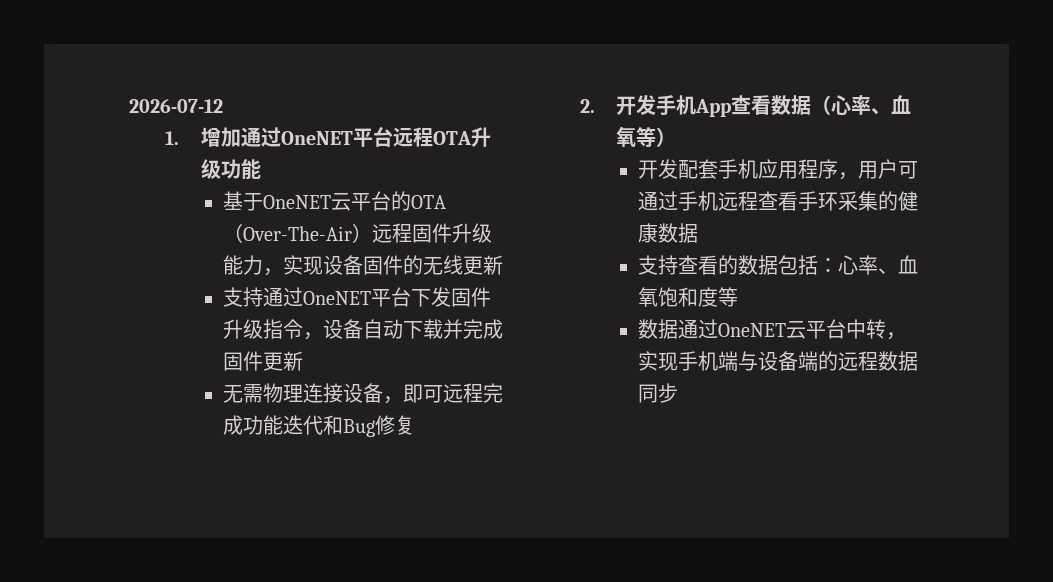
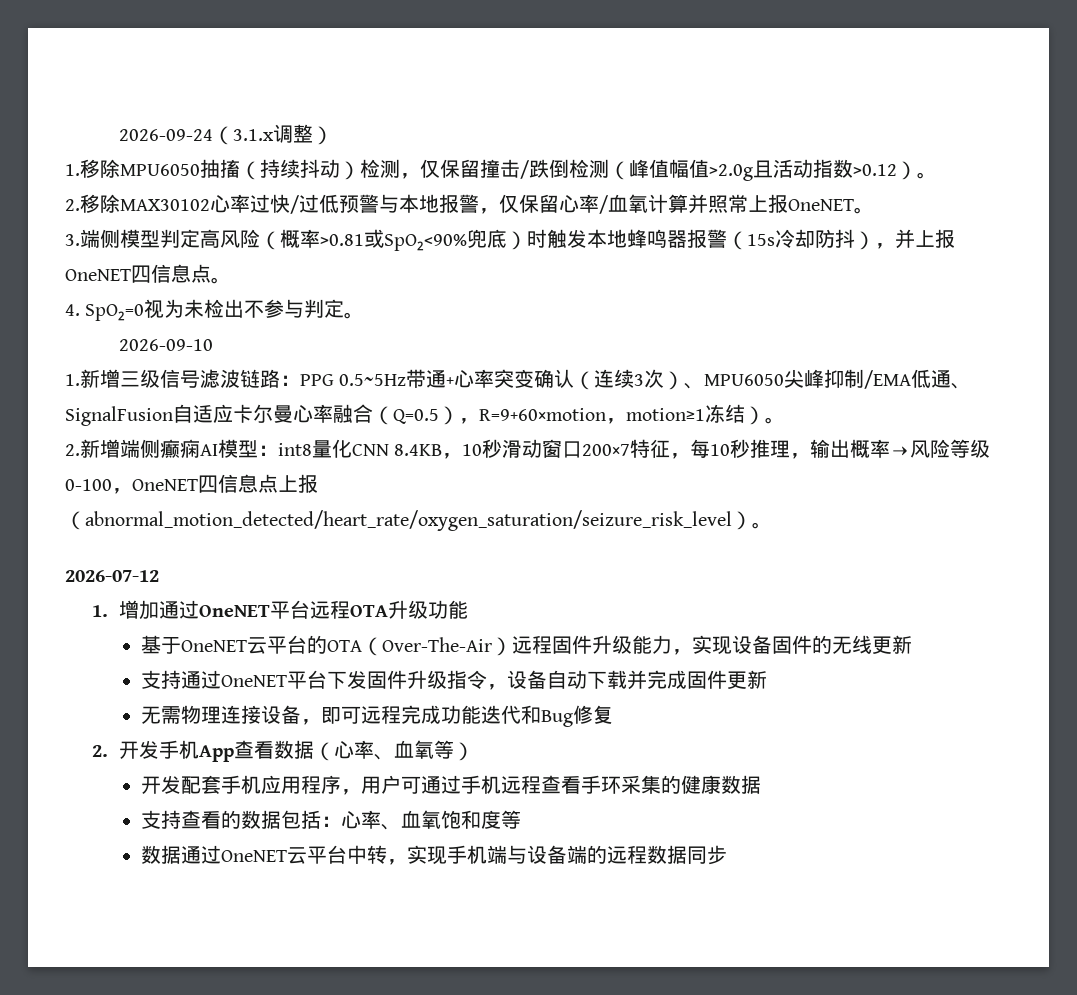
(129, 106) none -> [119,124,334,145] [65,159,937,181] [65,194,874,214] [65,229,955,251] [65,264,231,284] [65,299,365,321] [119,339,214,351] [65,369,972,390] [65,404,785,426] [65,439,991,459] [65,474,318,494] [65,510,772,531] 2026-09-24（3.1.x调整） // 1.移除MPU6050抽搐（持续抖动）检测，仅保留撞击/跌倒检测（峰值幅值>2.0g且活动指数>0.12）。 // 2.移除MAX30102心率过快/过低预警与本地报警，仅保留心率/血氧计算并照常上报OneNET。 // 3.端侧模型判定高风险（概率>0.81或SpO₂<90%兜底）时触发本地蜂鸣器报警（15s冷却防抖），并上报OneNET四信息点。 // 4. SpO₂=0视为未检出不参与判定。 // 2026-09-10 // 1.新增三级信号滤波链路：PPG 0.5~5Hz带通+心率突变确认（连续3次）、MPU6050尖峰抑制/EMA低通、SignalFusion自适应卡尔曼心率融合（Q=0.5），R=9+60×motion，motion≥1冻结）。 // 2.新增端侧癫痫AI模型：int8量化CNN 8.4KB，10秒滑动窗口200×7特征，每10秒推理，输出概率→风险等级0-100，OneNET四信息点上报（abnormal_motion_detected/heart_rate/oxygen_saturation/seizure_risk_level）。 //

